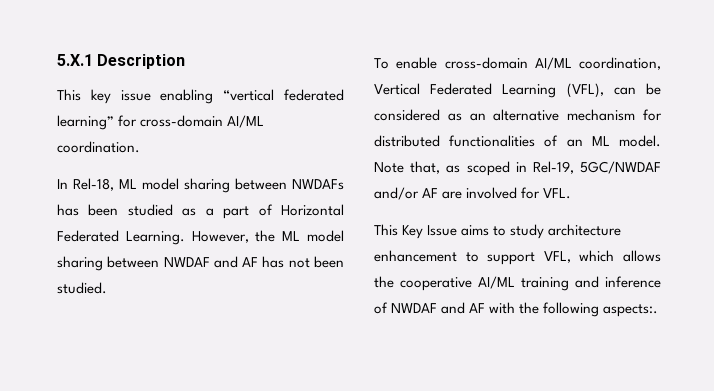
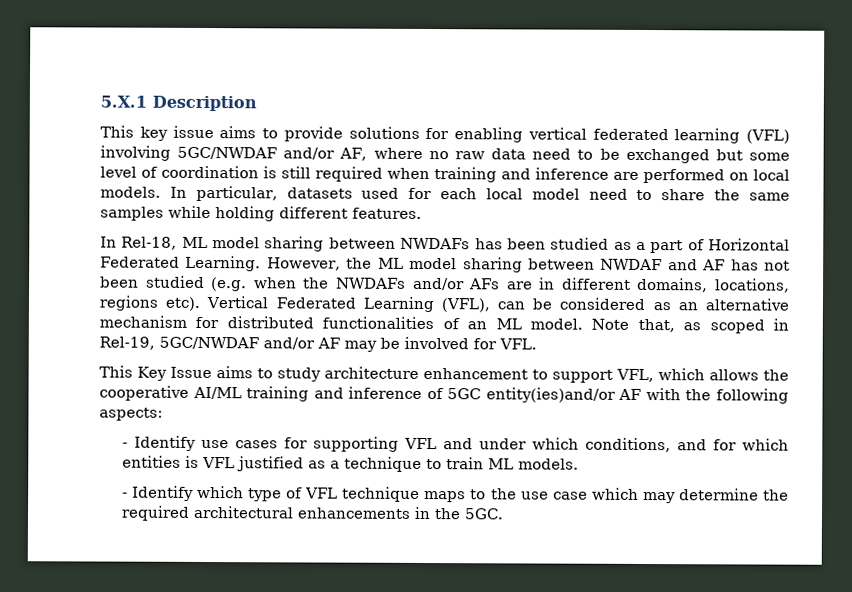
[160,89,344,104] [57,115,265,130] [57,141,140,153] enabling “vertical federated learning” for cross-domain AI/ML coordination. -> [219,126,790,144] [100,145,791,164] [100,165,790,184] [100,185,790,202] [100,205,422,222] aims to provide solutions for enabling vertical federated learning (VFL) involving 5GC/NWDAF and/or AF, where no raw data need to be exchanged but some level of coordination is still required when training and inference are performed on local models. In particular, datasets used for each local model need to share the same samples while holding different features.
[57,282,107,294] [374,57,661,70] studied. // To enable cross-domain AI/ML coordination, -> [145,275,790,293] [99,295,201,311] studied (e.g. when the NWDAFs and/or AFs are in different domains, locations, regions etc).
[442,191,463,199] are -> [344,337,400,352] may be
[391,302,466,314] NWDAF and -> [447,387,616,403] 5GC entity(ies)and/or
[603,304,659,317] aspects:. -> [99,407,163,421] [121,435,789,453] [121,455,579,472] [121,485,790,504] [120,505,504,521] aspects: // - Identify use cases for supporting VFL and under which conditions, and for which entities is VFL justified as a technique to train ML models. // - Identify which type of VFL technique maps to the use case which may determine the required architectural enhancements in the 5GC.

